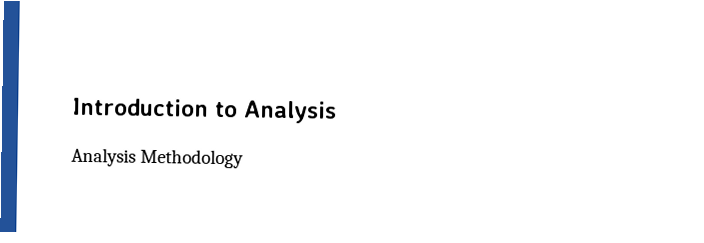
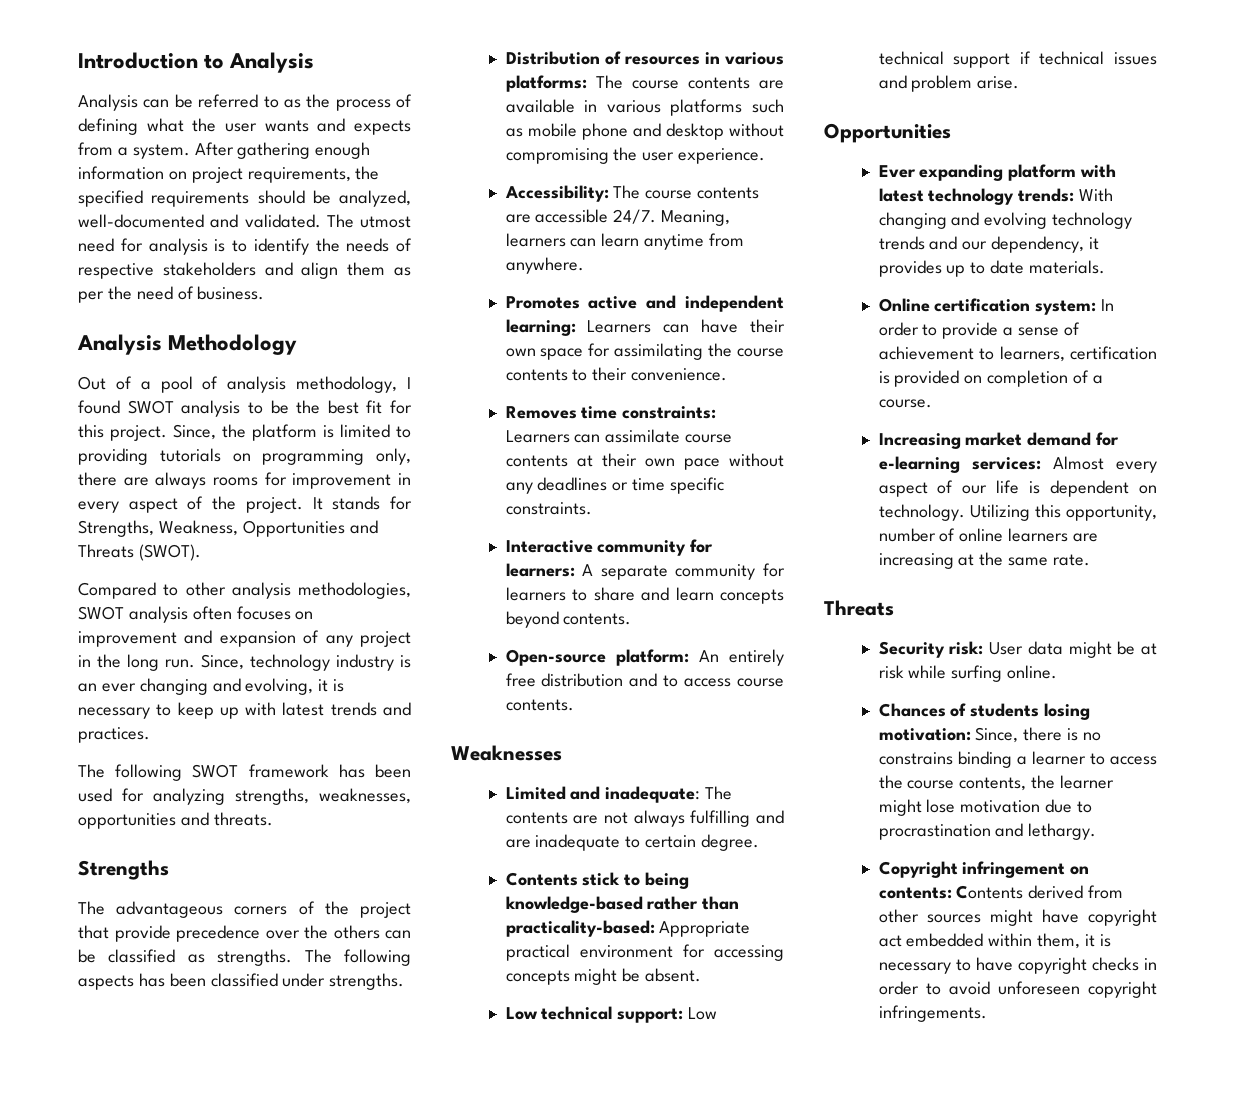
[140,148,245,169] Methodology -> [143,94,412,111] [78,118,412,135] [78,142,371,159] [78,166,380,183] [78,190,411,207] [78,214,411,228] [78,238,412,255] [78,262,412,279] [78,286,265,303] [77,334,298,355] [78,376,411,393] [78,400,412,417] [78,424,411,441] [78,448,411,465] [78,472,412,489] [78,496,413,513] [78,520,378,537] [78,544,201,561] [78,582,411,599] [78,606,314,623] [78,630,411,647] [78,654,411,671] [78,678,345,695] [78,702,411,719] [78,727,150,743] [78,764,411,781] [78,788,411,805] [78,812,273,829] [78,860,169,880] [78,901,411,918] [78,925,411,942] [78,949,411,966] [78,973,405,990] [505,51,784,65] [505,75,784,92] [505,99,784,116] [505,123,784,140] [505,147,766,164] [504,185,760,202] [505,209,731,226] [505,233,744,250] [505,257,584,274] [505,295,784,312] [505,319,785,336] [505,343,784,360] [505,367,728,381] [505,406,717,419] [505,429,733,443] [505,453,784,470] [505,477,724,494] [505,502,592,515] [505,539,714,556] [505,563,785,580] [505,587,784,604] [505,611,632,628] [505,649,784,666] [505,673,784,687] [505,699,574,711] [451,745,562,761] [505,786,733,803] [505,810,784,827] [505,834,759,851] [505,872,690,889] [505,896,740,913] [505,920,751,937] [505,944,784,961] [505,968,702,985] [505,1006,718,1023] [878,51,1157,68] [878,75,1020,92] [824,123,951,143] [878,164,1117,181] [878,188,1114,205] [878,212,1133,229] [878,236,1099,253] [878,260,1105,277] [878,298,1115,315] [878,322,1080,339] [878,346,1157,362] [878,370,1103,387] [878,399,932,408] [878,432,1120,449] [878,456,1157,473] [878,480,1157,497] [878,504,1157,521] [878,528,1098,542] [878,552,1090,569] [824,600,894,616] [878,641,1157,658] [878,665,1058,682] [878,703,1091,720] [878,727,1101,743] [878,751,1157,768] [878,775,1114,791] [878,799,1092,816] [878,823,1097,840] [878,861,1090,878] [878,885,1124,899] [878,909,1157,926] [878,933,1111,949] [878,957,1157,974] [878,981,1157,998] [878,1005,987,1022] can be referred to as the process of defining what the user wants and expects from a system. After gathering enough information on project requirements, the specified requirements should be analyzed, well-documented and validated. The utmost need for analysis is to identify the needs of respective stakeholders and align them as per the need of business. // Analysis Methodology // Out of a pool of analysis methodology, I found SWOT analysis to be the best fit for this project. Since, the platform is limited to providing tutorials on programming only, there are always rooms for improvement in every aspect of the project. It stands for Strengths, Weakness, Opportunities and Threats (SWOT). // Compared to other analysis methodologies, SWOT analysis often focuses on improvement and expansion of any project in the long run. Since, technology industry is an ever changing and evolving, it is necessary to keep up with latest trends and practices. // The following SWOT framework has been used for analyzing strengths, weaknesses, opportunities and threats. // Strengths // The advantageous corners of the project that provide precedence over the others can be classified as strengths. The following aspects has been classified under strengths. // Distribution of resources in various platforms: The course contents are available in various platforms such as mobile phone and desktop without compromising the user experience. // Accessibility: The course contents are accessible 24/7. Meaning, learners can learn anytime from anywhere. // Promotes active and independent learning: Learners can have their own space for assimilating the course contents to their convenience. // Removes time constraints: Learners can assimilate course contents at their own pace without any deadlines or time specific constraints. // Interactive community for learners: A separate community for learners to share and learn concepts beyond contents. // Open-source platform: An entirely free distribution and to access course contents. // Weaknesses // Limited and inadequate: The contents are not always fulfilling and are inadequate to certain degree. // Contents stick to being knowledge-based rather than practicality-based: Appropriate practical environment for accessing concepts might be absent. // Low technical support: Low technical support if technical issues and problem arise. // Opportunities // Ever expanding platform with latest technology trends: With changing and evolving technology trends and our dependency, it provides up to date materials. // Online certification system: In order to provide a sense of achievement to learners, certification is provided on completion of a course. // Increasing market demand for e-learning services: Almost every aspect of our life is dependent on technology. Utilizing this opportunity, number of online learners are increasing at the same rate. // Threats // Security risk: User data might be at risk while surfing online. // Chances of students losing motivation: Since, there is no constrains binding a learner to access the course contents, the learner might lose motivation due to procrastination and lethargy. // Copyright infringement on contents: Contents derived from other sources might have copyright act embedded within them, it is necessary to have copyright checks in order to avoid unforeseen copyright infringements.

